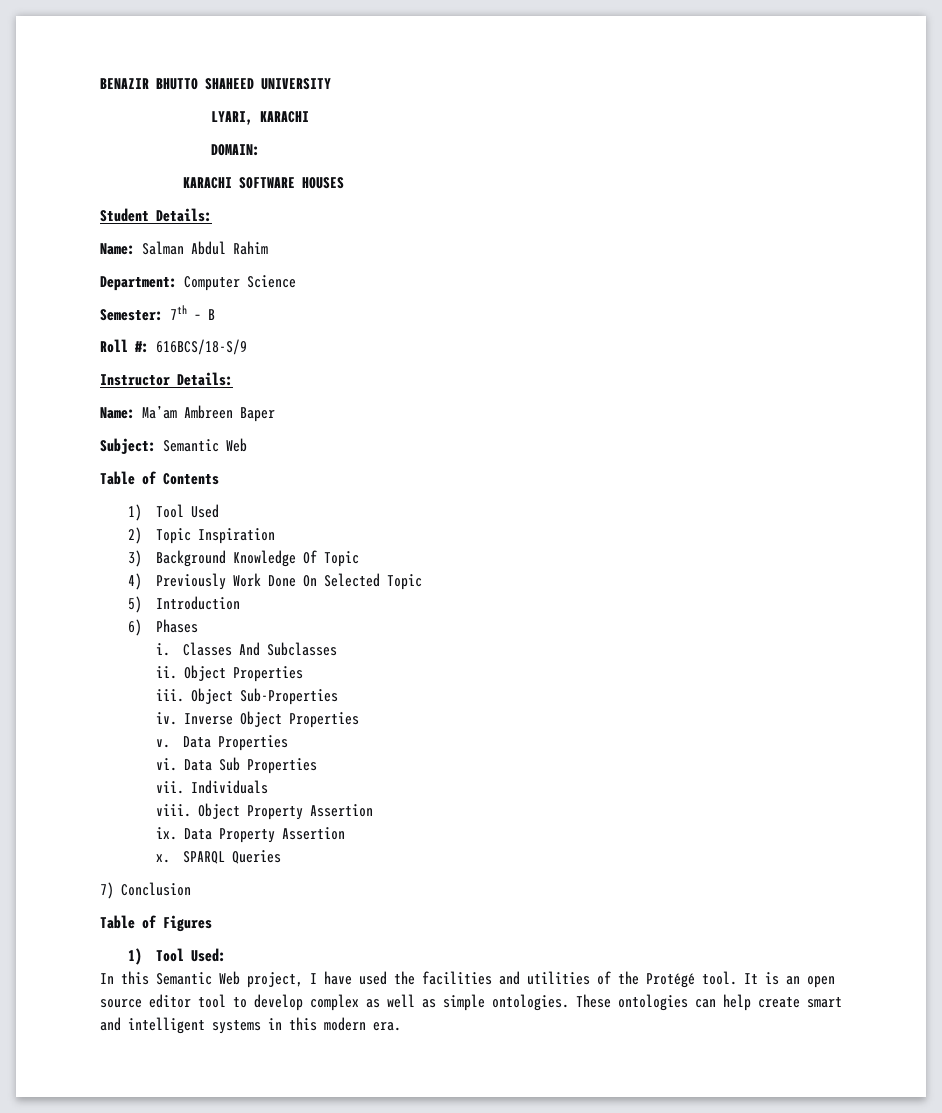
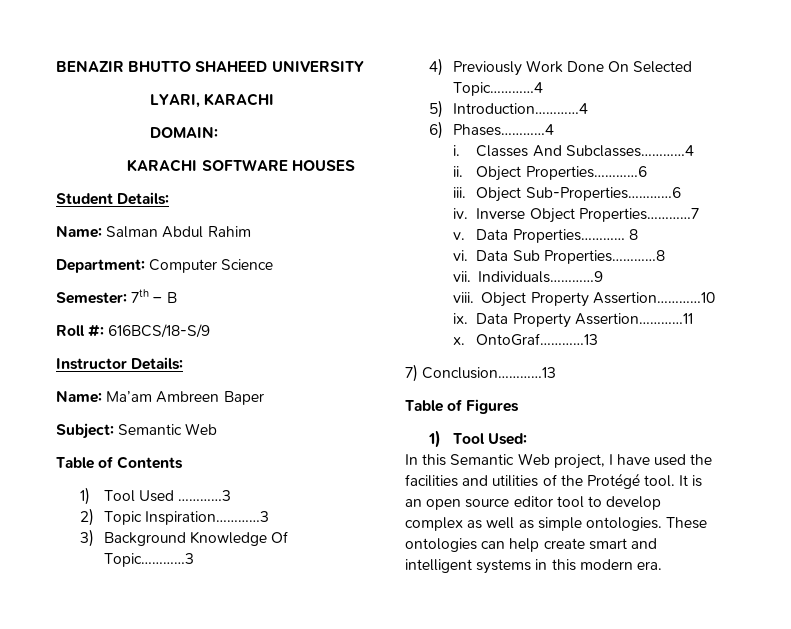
(219, 511) none -> [177,490,231,501] …………3
[197,528,275,544] Inspiration -> [144,511,269,525] Inspiration…………3
[323,551,359,567] Topic -> [103,553,194,567] Topic…………3
[386,574,422,590] Topic -> [452,82,543,96] Topic…………4
[155,596,240,610] Introduction -> [452,103,588,114] Introduction…………4
[155,619,198,633] Phases -> [452,124,554,136] Phases…………4
[267,642,338,656] Subclasses -> [565,145,694,157] Subclasses…………4
[233,666,304,682] Properties -> [525,166,647,180] Properties…………6
[240,688,339,705] Sub-Properties -> [525,187,681,201] Sub-Properties…………6
[289,712,360,728] Properties -> [578,208,699,222] Properties…………7
[218,735,289,751] Properties -> [512,229,638,243] Properties………… 8
[247,758,318,774] Properties -> [543,250,665,264] Properties…………8
[191,780,269,794] Individuals -> [478,271,604,283] Individuals…………9
[310,804,374,817] Assertion -> [592,292,715,304] Assertion…………10
[282,827,346,840] Assertion -> [574,313,693,325] Assertion…………11
[183,850,282,864] SPARQL Queries -> [476,333,599,346] OntoGraf…………13
[121,882,191,896] Conclusion -> [422,367,557,379] Conclusion…………13

